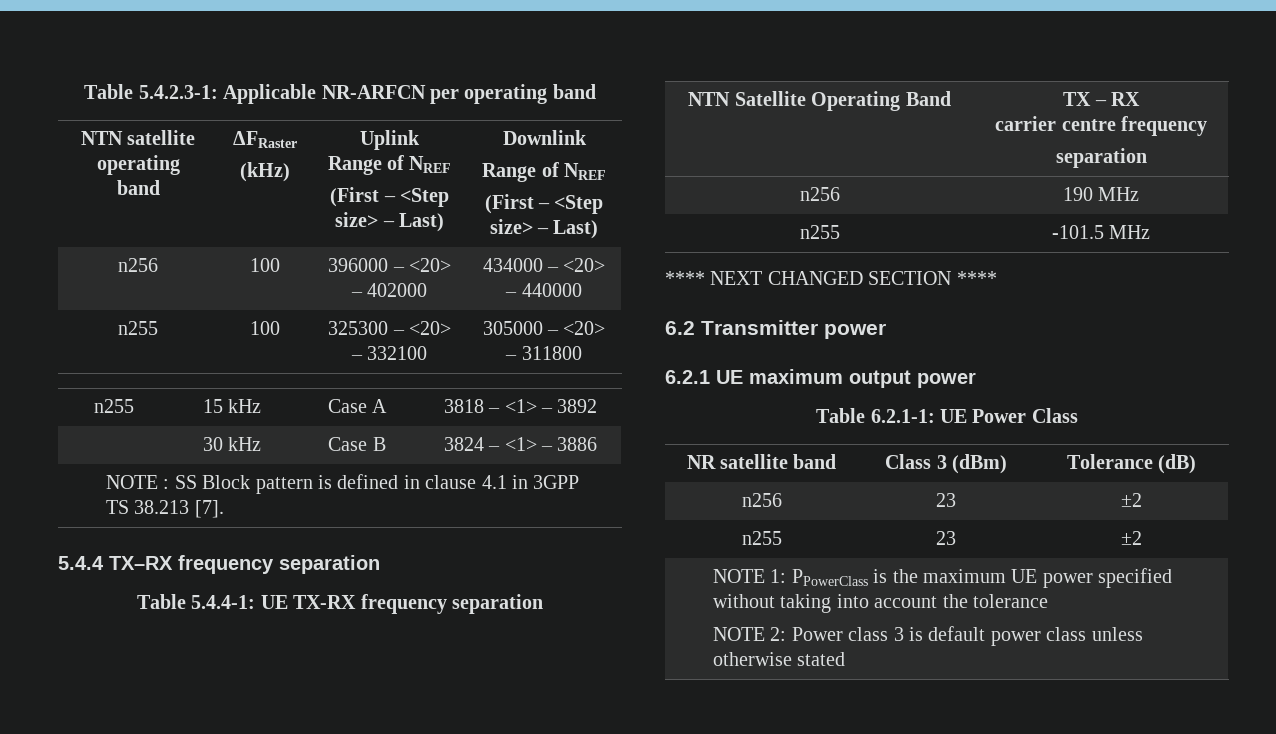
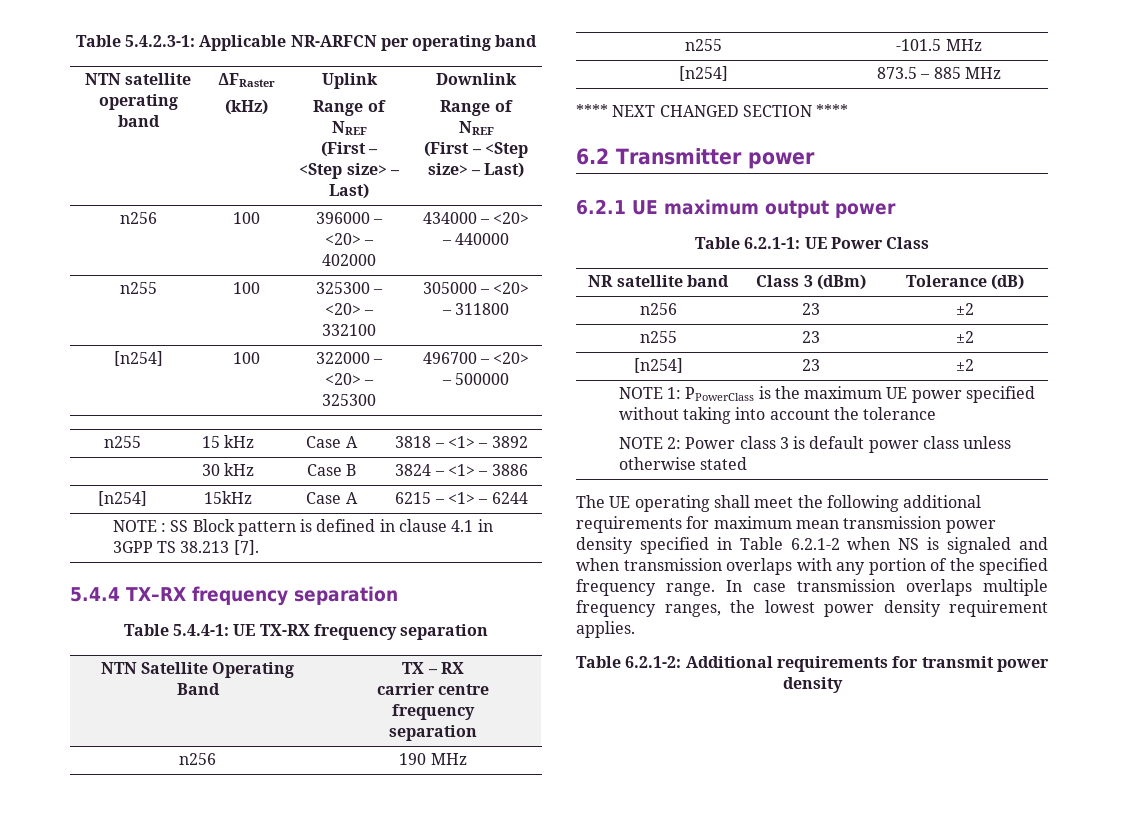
(582, 353) none -> [113,351,163,366] [233,352,260,364] [315,352,384,364] [324,373,375,385] [322,394,376,406] [422,352,530,364] [441,373,510,385] // [n254] | 100 | 322000 – <20> – 325300 | 496700 – <20> – 500000
(598, 444) none -> [98,491,147,506] [204,491,252,504] [306,492,358,504] [395,492,528,504] // [n254] | 15kHz | Case A | 6215 – <1> – 6244
(1151, 232) none -> [679,66,728,81] [877,67,1001,79] // [n254] | 873.5 – 885 MHz
(1142, 538) none -> [633,358,683,373] [802,359,820,371] [956,359,974,371] // [n254] | 23 | ±2
(846, 659) none -> [576,495,982,512] [576,516,996,533] [576,537,1048,554] [576,558,1048,575] [576,579,1048,596] [576,600,1048,617] [576,621,635,638] [576,656,1049,672] [782,677,843,693] // The UE operating shall meet the following additional requirements for maximum mean transmission power density specified in Table 6.2.1-2 when NS is signaled and when transmission overlaps with any portion of the specified frequency range. In case transmission overlaps multiple frequency ranges, the lowest power density requirement applies. // Table 6.2.1-2: Additional requirements for transmit power density

